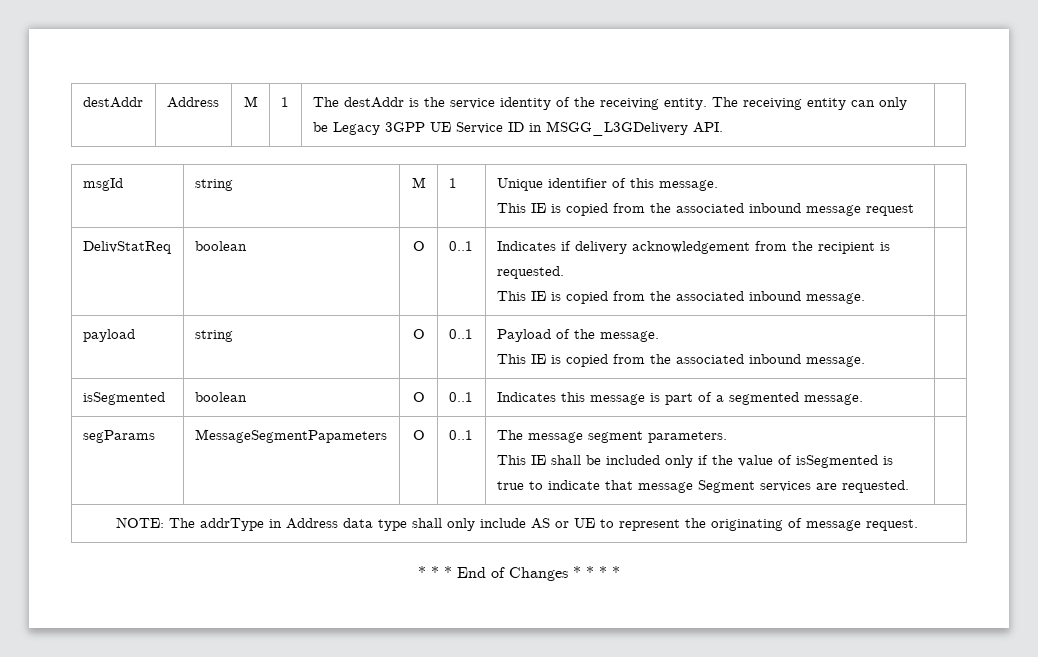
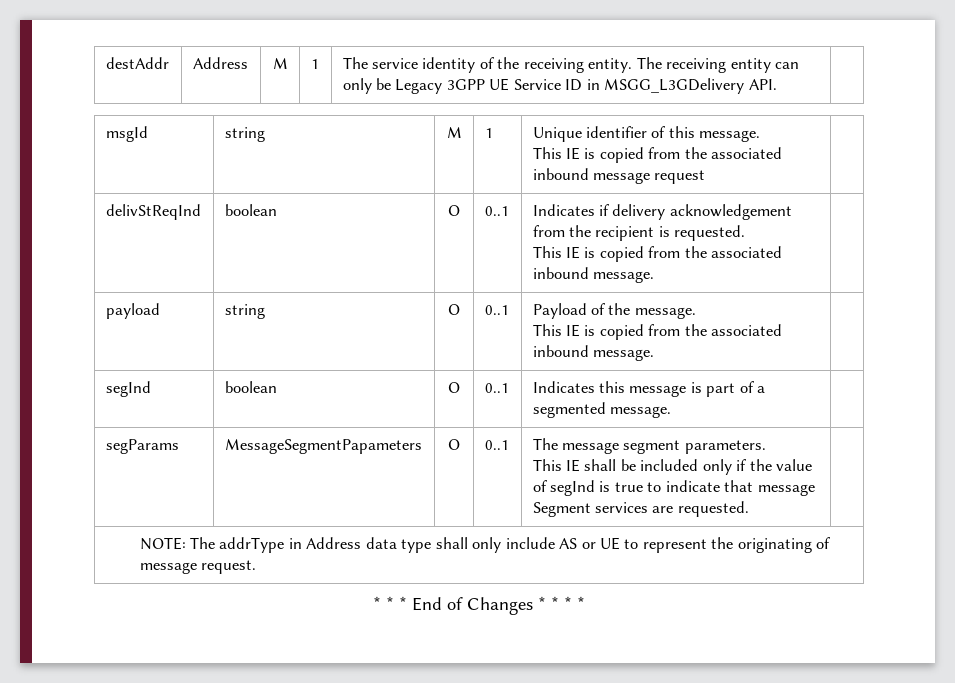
[343,97,445,108] destAddr is the -> (368, 63) none
[82,241,171,254] DelivStatReq -> [105,204,201,220] delivStReqInd
[82,392,165,405] isSegmented -> [105,381,151,397] segInd
[795,455,878,468] isSegmented -> [549,480,595,496] segInd

